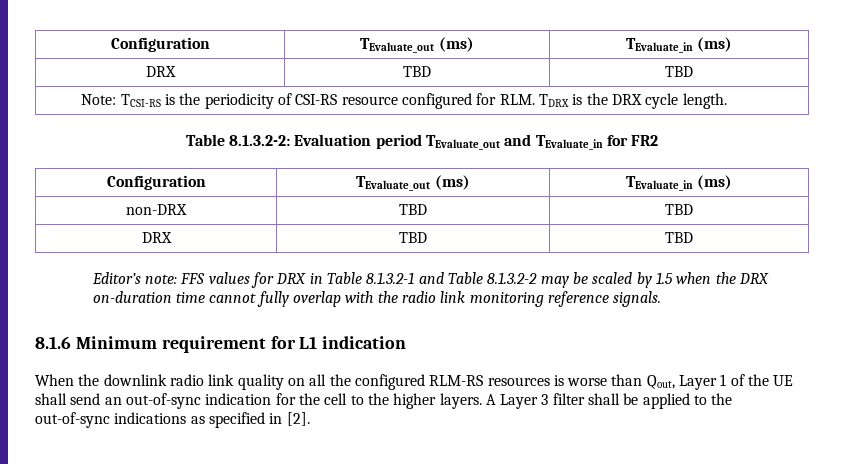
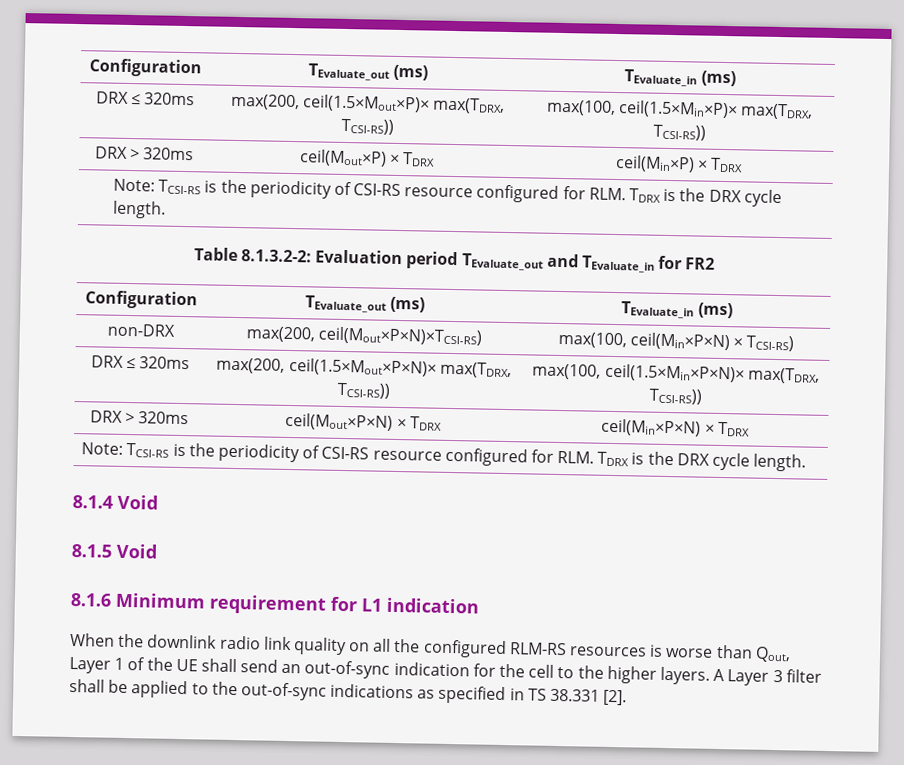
[403,66,431,77] [665,66,693,77] | TBD | TBD -> [131,92,196,106] [230,93,506,114] [340,118,394,135] [545,99,814,120] [652,124,706,141] [94,146,195,161] [298,149,436,167] [614,154,744,173] ≤ 320ms | max(200, ceil(1.5×Mout×P)× max(TDRX, TCSI-RS)) | max(100, ceil(1.5×Min×P)× max(TDRX, TCSI-RS)) // DRX > 320ms | ceil(Mout×P) × TDRX | ceil(Min×P) × TDRX
[399,204,427,215] [665,204,693,215] [141,232,172,243] [399,232,427,243] [665,232,693,243] [91,272,769,288] [92,291,662,307] TBD | TBD // DRX | TBD | TBD // Editor’s note: FFS values for DRX in Table 8.1.3.2-1 and Table 8.1.3.2-2 may be scaled by 1.5 when the DRX on-duration time cannot fully overlap with the radio link monitoring reference signals. -> [245,326,483,346] [557,331,795,352] [90,355,191,370] [216,357,512,379] [336,382,390,399] [532,363,820,384] [648,388,702,405] [89,410,190,425] [285,412,442,431] [601,418,750,437] [81,442,807,472] [72,494,158,510] [71,543,157,559] max(200, ceil(Mout×P×N)×TCSI-RS) | max(100, ceil(Min×P×N) × TCSI-RS) // DRX ≤ 320ms | max(200, ceil(1.5×Mout×P×N)× max(TDRX, TCSI-RS)) | max(100, ceil(1.5×Min×P×N)× max(TDRX, TCSI-RS)) // DRX > 320ms | ceil(Mout×P×N) × TDRX | ceil(Min×P×N) × TDRX // Note: TCSI-RS is the periodicity of CSI-RS resource configured for RLM. TDRX is the DRX cycle length. // 8.1.4 Void // 8.1.5 Void
(283, 418) none -> [527,688,601,702] TS 38.331

